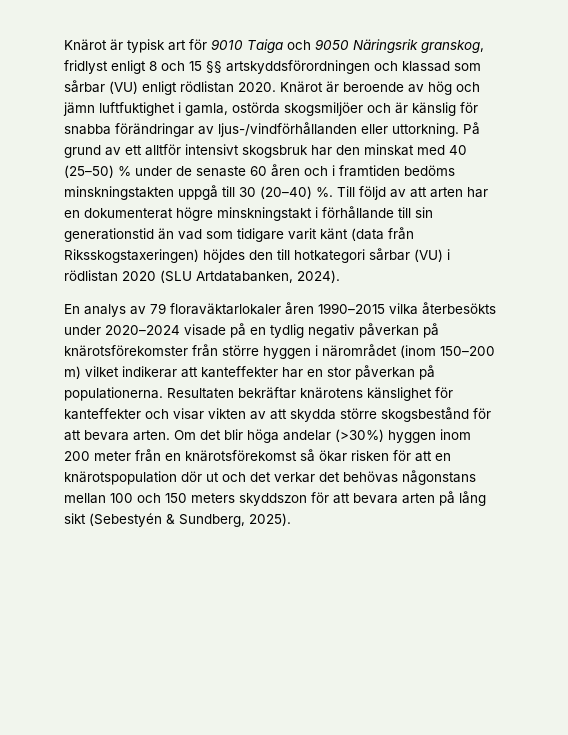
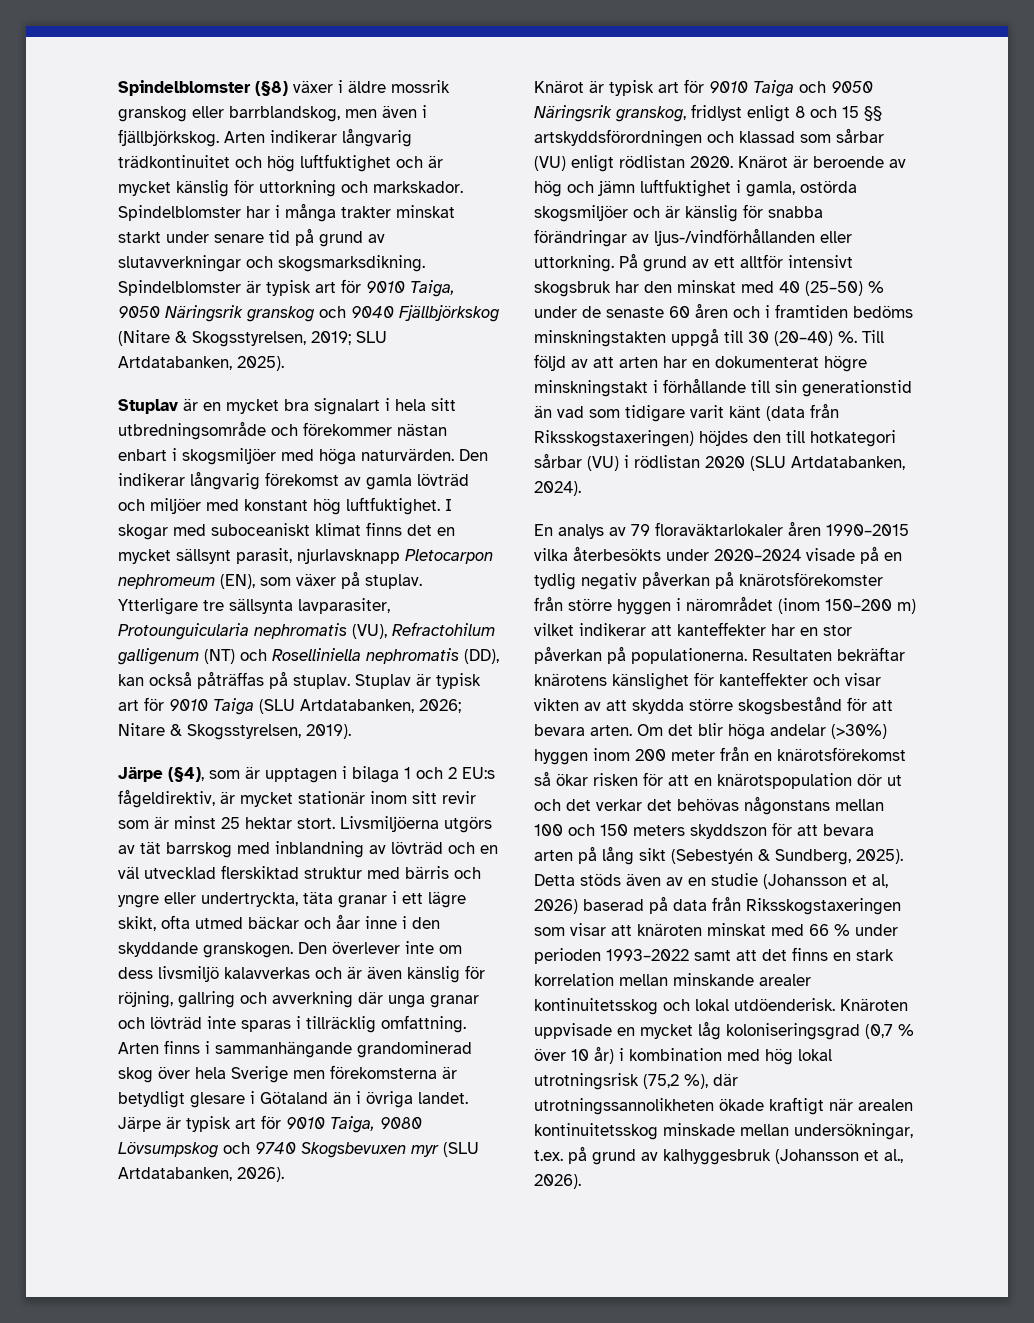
(64, 45) none -> [118,80,450,96] [118,105,427,122] [118,128,412,147] [118,154,443,172] [118,179,463,197] [118,203,455,222] [118,228,385,247] [118,255,425,272] [118,279,455,297] [118,305,499,322] [118,330,387,347] [118,356,284,371] [118,398,456,415] [118,421,447,440] [118,448,488,465] [118,471,469,490] [118,497,452,515] [118,522,455,540] [118,548,493,564] [118,571,422,589] [118,598,390,615] [118,622,495,640] [117,648,499,665] [118,671,481,689] [118,697,461,715] [118,723,351,740] [118,766,495,783] [118,789,476,808] [118,816,492,833] [118,841,498,858] [118,865,481,879] [118,891,466,908] [118,914,440,931] [118,941,462,958] [118,965,485,983] [118,991,479,1008] [118,1015,466,1033] [118,1040,472,1058] [118,1065,457,1083] [118,1091,468,1108] [118,1115,422,1133] [118,1141,479,1158] [118,1167,284,1182] Spindelblomster (§8) växer i äldre mossrik granskog eller barrblandskog, men även i fjällbjörkskog. Arten indikerar långvarig trädkontinuitet och hög luftfuktighet och är mycket känslig för uttorkning och markskador. Spindelblomster har i många trakter minskat starkt under senare tid på grund av slutavverkningar och skogsmarksdikning. Spindelblomster är typisk art för 9010 Taiga, 9050 Näringsrik granskog och 9040 Fjällbjörkskog (Nitare & Skogsstyrelsen, 2019; SLU Artdatabanken, 2025). // Stuplav är en mycket bra signalart i hela sitt utbredningsområde och förekommer nästan enbart i skogsmiljöer med höga naturvärden. Den indikerar långvarig förekomst av gamla lövträd och miljöer med konstant hög luftfuktighet. I skogar med suboceaniskt klimat finns det en mycket sällsynt parasit, njurlavsknapp Pletocarpon nephromeum (EN), som växer på stuplav. Ytterligare tre sällsynta lavparasiter, Protounguicularia nephromatis (VU), Refractohilum galligenum (NT) och Roselliniella nephromatis (DD), kan också påträffas på stuplav. Stuplav är typisk art för 9010 Taiga (SLU Artdatabanken, 2026; Nitare & Skogsstyrelsen, 2019). // Järpe (§4), som är upptagen i bilaga 1 och 2 EU:s fågeldirektiv, är mycket stationär inom sitt revir som är minst 25 hektar stort. Livsmiljöerna utgörs av tät barrskog med inblandning av lövträd och en väl utvecklad flerskiktad struktur med bärris och yngre eller undertryckta, täta granar i ett lägre skikt, ofta utmed bäckar och åar inne i den skyddande granskogen. Den överlever inte om dess livsmiljö kalavverkas och är även känslig för röjning, gallring och avverkning där unga granar och lövträd inte sparas i tillräcklig omfattning. Arten finns i sammanhängande grandominerad skog över hela Sverige men förekomsterna är betydligt glesare i Götaland än i övriga landet. Järpe är typisk art för 9010 Taiga, 9080 Lövsumpskog och 9740 Skogsbevuxen myr (SLU Artdatabanken, 2026). //
(291, 519) none -> [534,873,888,889] [534,896,901,915] [534,923,898,936] [534,947,894,964] [534,973,811,986] [534,998,908,1015] [534,1021,914,1040] [534,1046,832,1065] [534,1073,738,1090] [534,1097,913,1115] [534,1123,913,1140] [534,1146,903,1165] [534,1174,581,1189] Detta stöds även av en studie (Johansson et al, 2026) baserad på data från Riksskogstaxeringen som visar att knäroten minskat med 66 % under perioden 1993–2022 samt att det finns en stark korrelation mellan minskande arealer kontinuitetsskog och lokal utdöenderisk. Knäroten uppvisade en mycket låg koloniseringsgrad (0,7 % över 10 år) i kombination med hög lokal utrotningsrisk (75,2 %), där utrotningssannolikheten ökade kraftigt när arealen kontinuitetsskog minskade mellan undersökningar, t.ex. på grund av kalhyggesbruk (Johansson et al., 2026).

